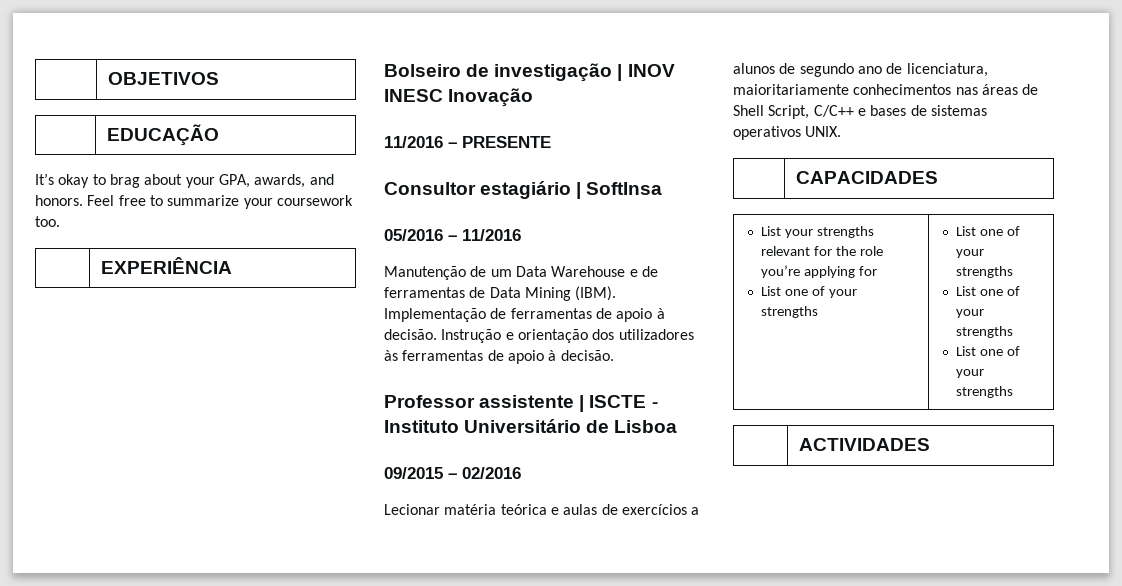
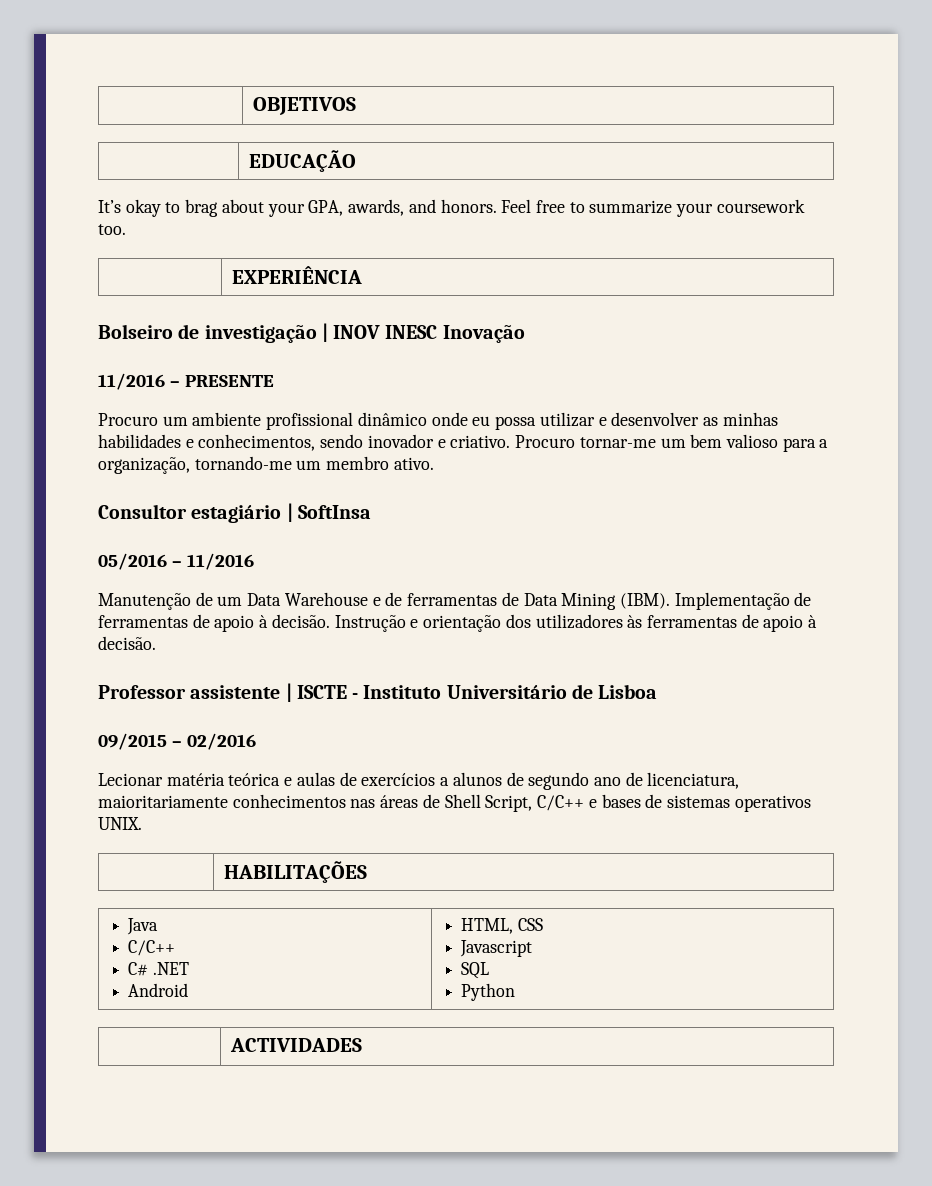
(551, 142) none -> [98,412,778,430] [98,434,829,452] [98,456,434,474] // Procuro um ambiente profissional dinâmico onde eu possa utilizar e desenvolver as minhas habilidades e conhecimentos, sendo inovador e criativo. Procuro tornar-me um bem valioso para a organização, tornando-me um membro ativo.
[796,171,939,184] [761,226,874,238] [761,246,883,256] [761,265,877,278] [761,286,857,298] [761,306,819,318] [956,226,1020,236] [956,249,985,258] [956,266,1014,278] [956,286,1020,296] [956,309,985,318] [956,326,1014,338] [956,346,1020,356] [956,369,985,378] [956,386,1014,398] CAPACIDADES // List your strengths relevant for the role you’re applying for // List one of your strengths | List one of your strengths // List one of your strengths // List one of your strengths -> [224,861,368,883] [127,918,159,935] [128,940,176,956] [128,962,190,976] [128,983,189,997] [461,918,544,934] [460,940,533,957] [461,962,490,979] [461,983,516,1001] HABILITAÇÕES // Java // C/C++ // C# .NET // Android | HTML, CSS // Javascript // SQL // Python

